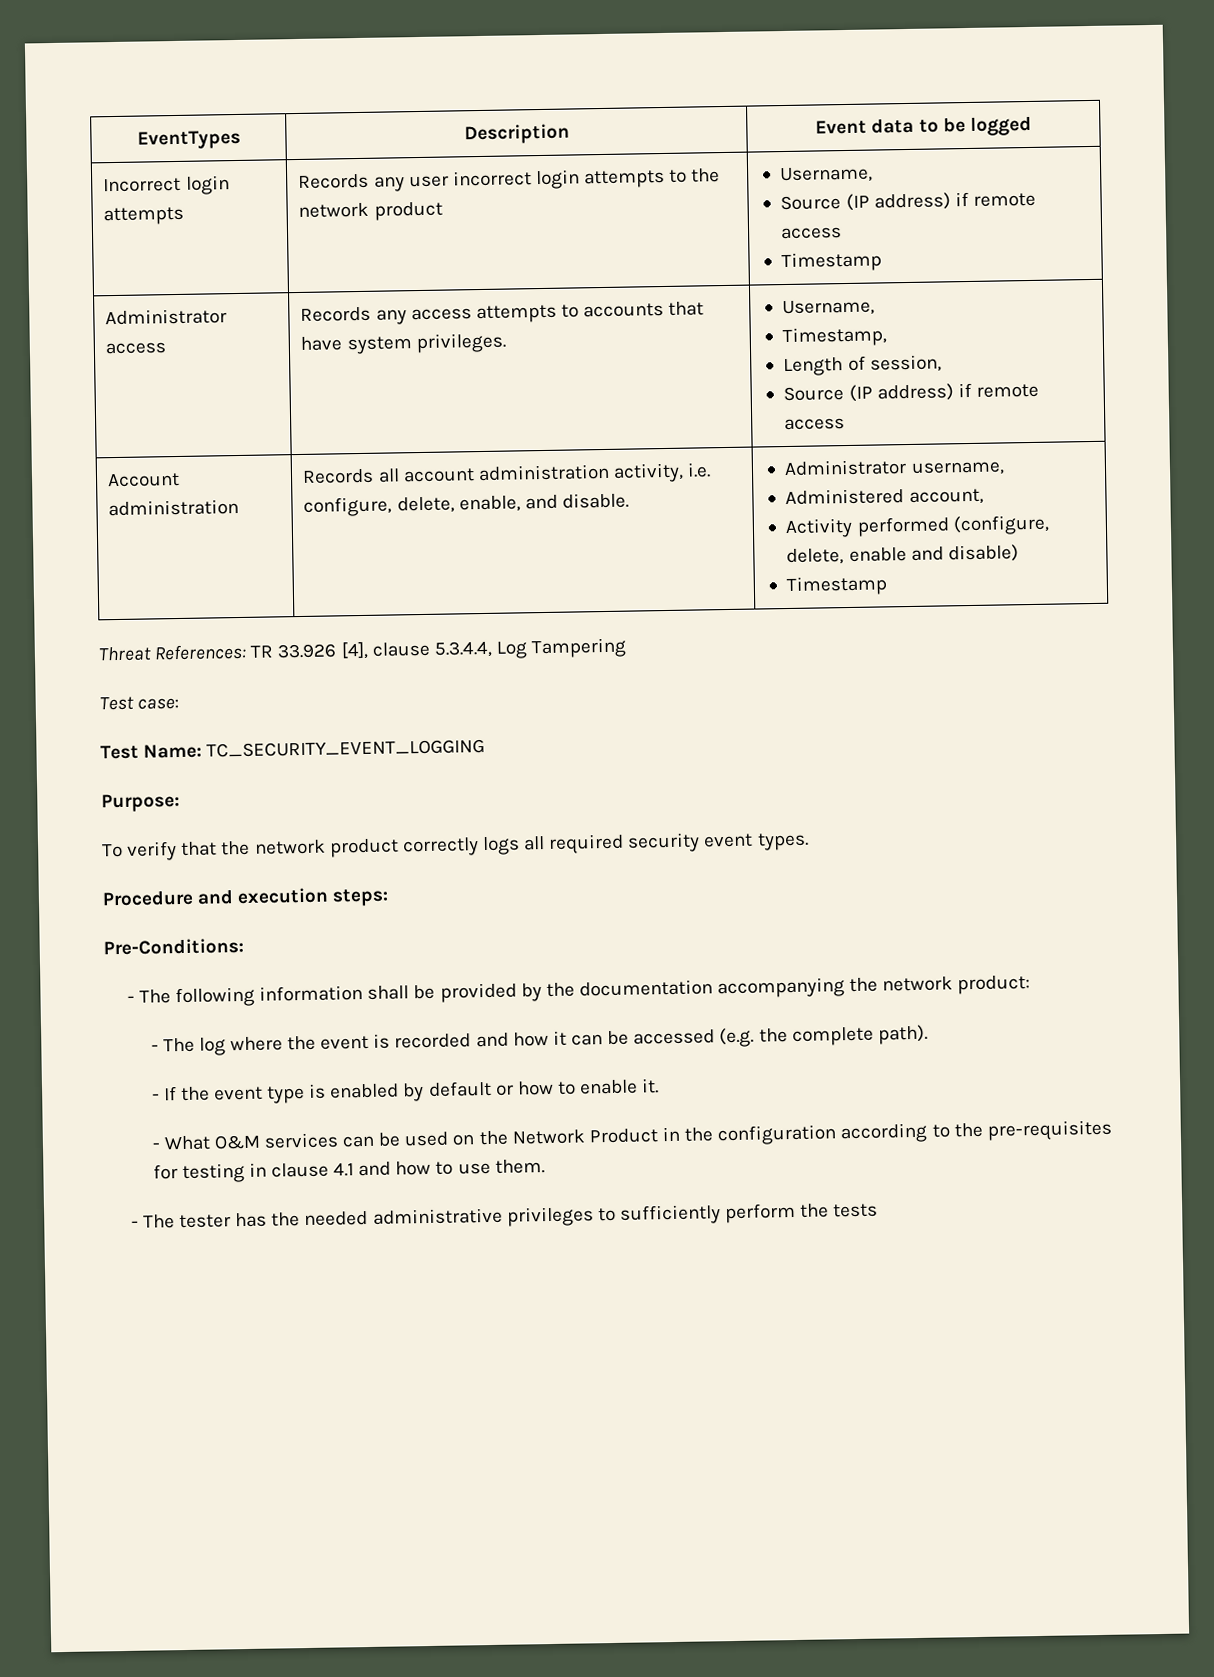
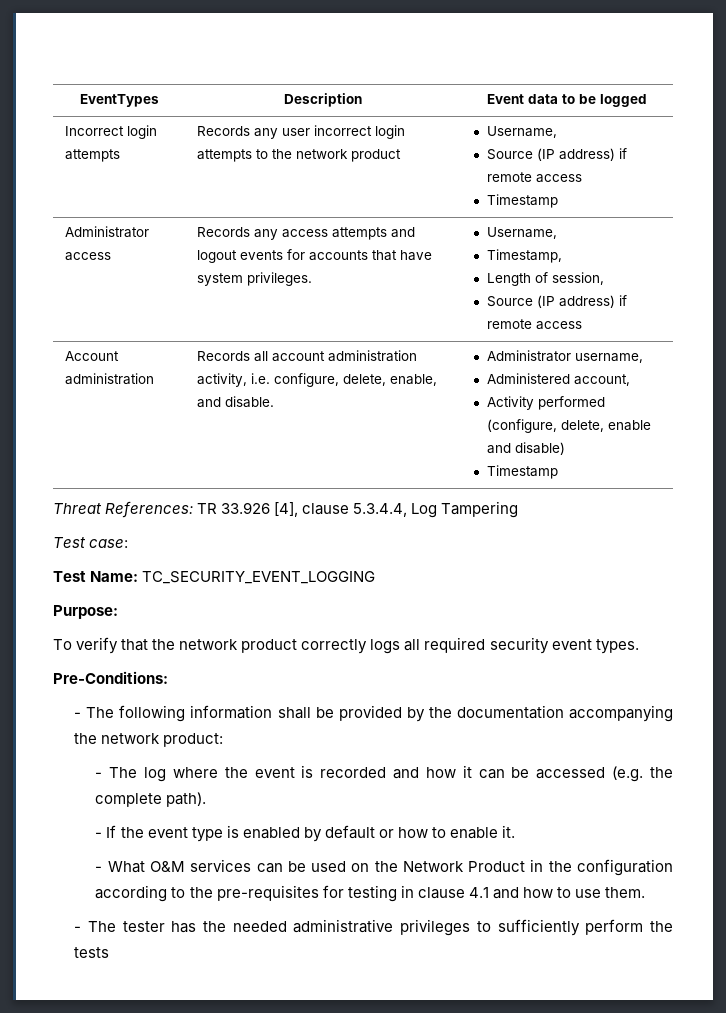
[561,304,580,318] to -> [390,227,415,238] [196,249,305,263] and logout events for
[102,887,390,907] // Procedure and execution steps: -> (639, 646) none

